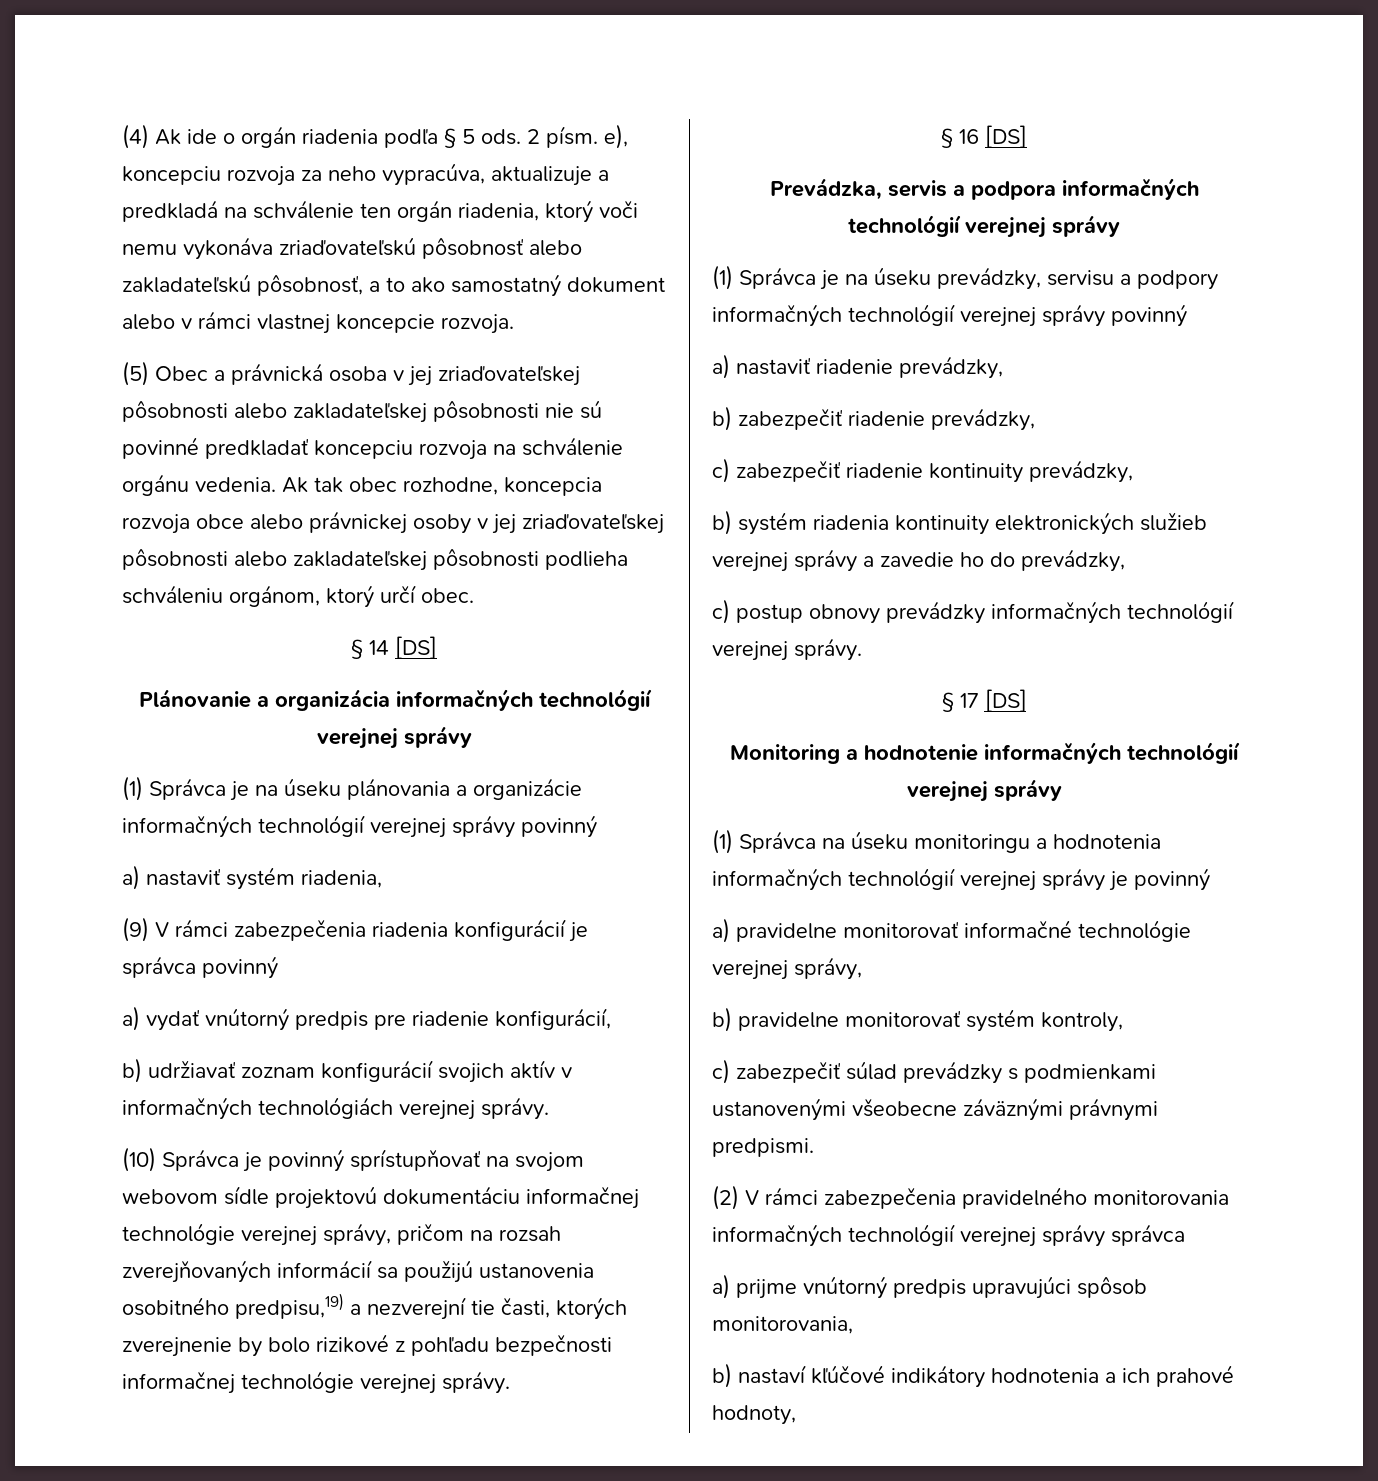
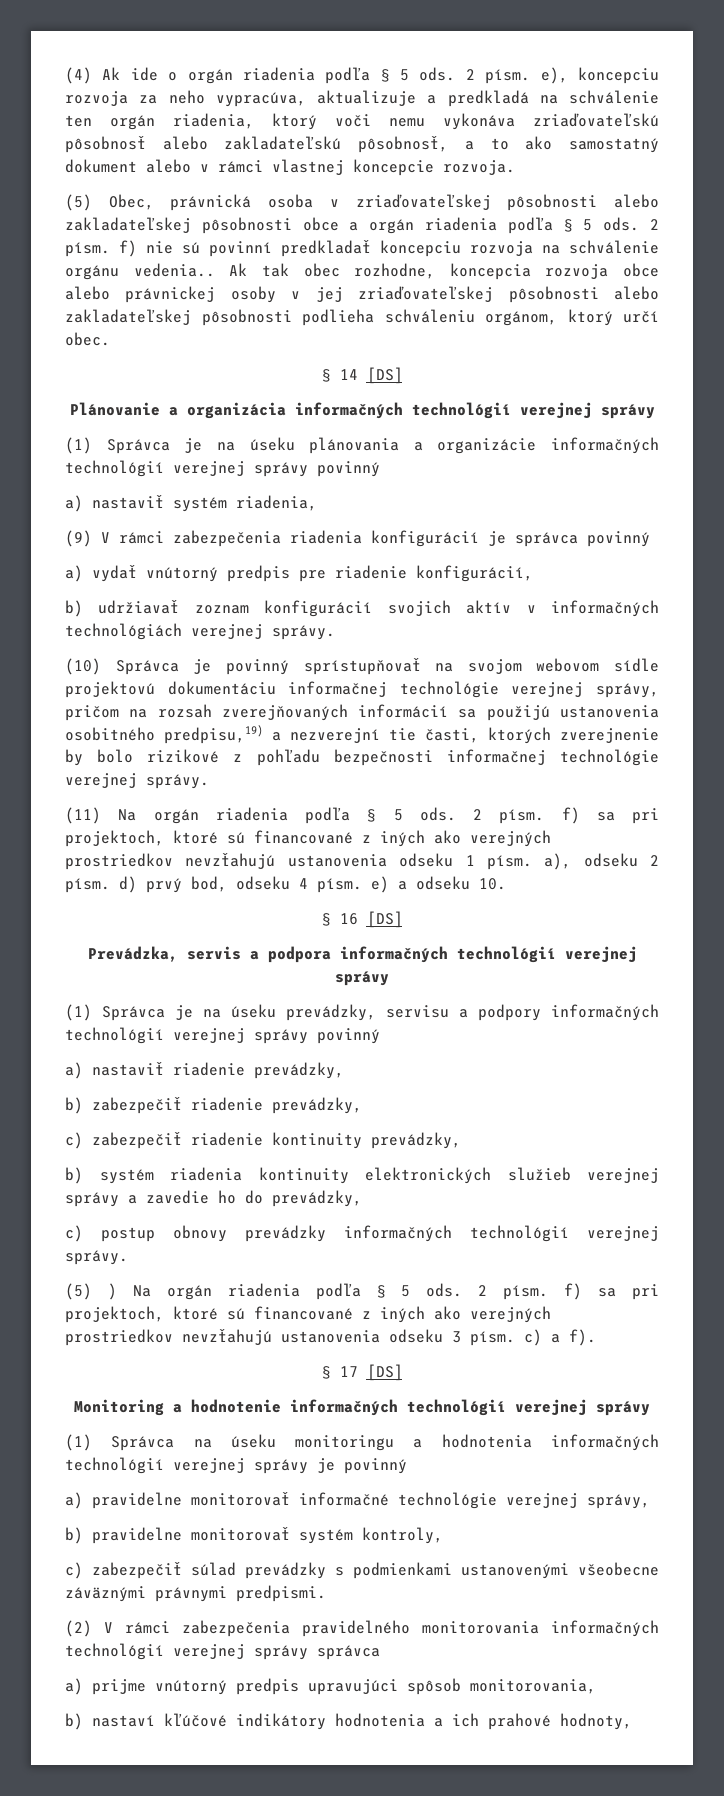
[155,366,225,381] Obec a -> [108,194,154,210] Obec,
[408,366,580,386] [122,401,539,423] jej zriaďovateľskej pôsobnosti alebo zakladateľskej pôsobnosti -> [355,194,659,211] [65,217,659,234] [65,240,137,257] zriaďovateľskej pôsobnosti alebo zakladateľskej pôsobnosti obce a orgán riadenia podľa § 5 ods. 2 písm. f)
[122,437,199,459] povinné -> [209,241,272,257] povinní
[195,477,276,492] vedenia. -> [133,263,215,277] vedenia..
(510, 1382) none -> [65,807,659,824] [65,830,551,847] [65,853,659,870] [65,876,506,893] // (11) Na orgán riadenia podľa § 5 ods. 2 písm. f) sa pri projektoch, ktoré sú financované z iných ako verejných prostriedkov nevzťahujú ustanovenia odseku 1 písm. a), odseku 2 písm. d) prvý bod, odseku 4 písm. e) a odseku 10.
(862, 649) none -> [65,1283,659,1300] [65,1306,551,1323] [65,1329,596,1346] // (5) ) Na orgán riadenia podľa § 5 ods. 2 písm. f) sa pri projektoch, ktoré sú financované z iných ako verejných prostriedkov nevzťahujú ustanovenia odseku 3 písm. c) a f).

